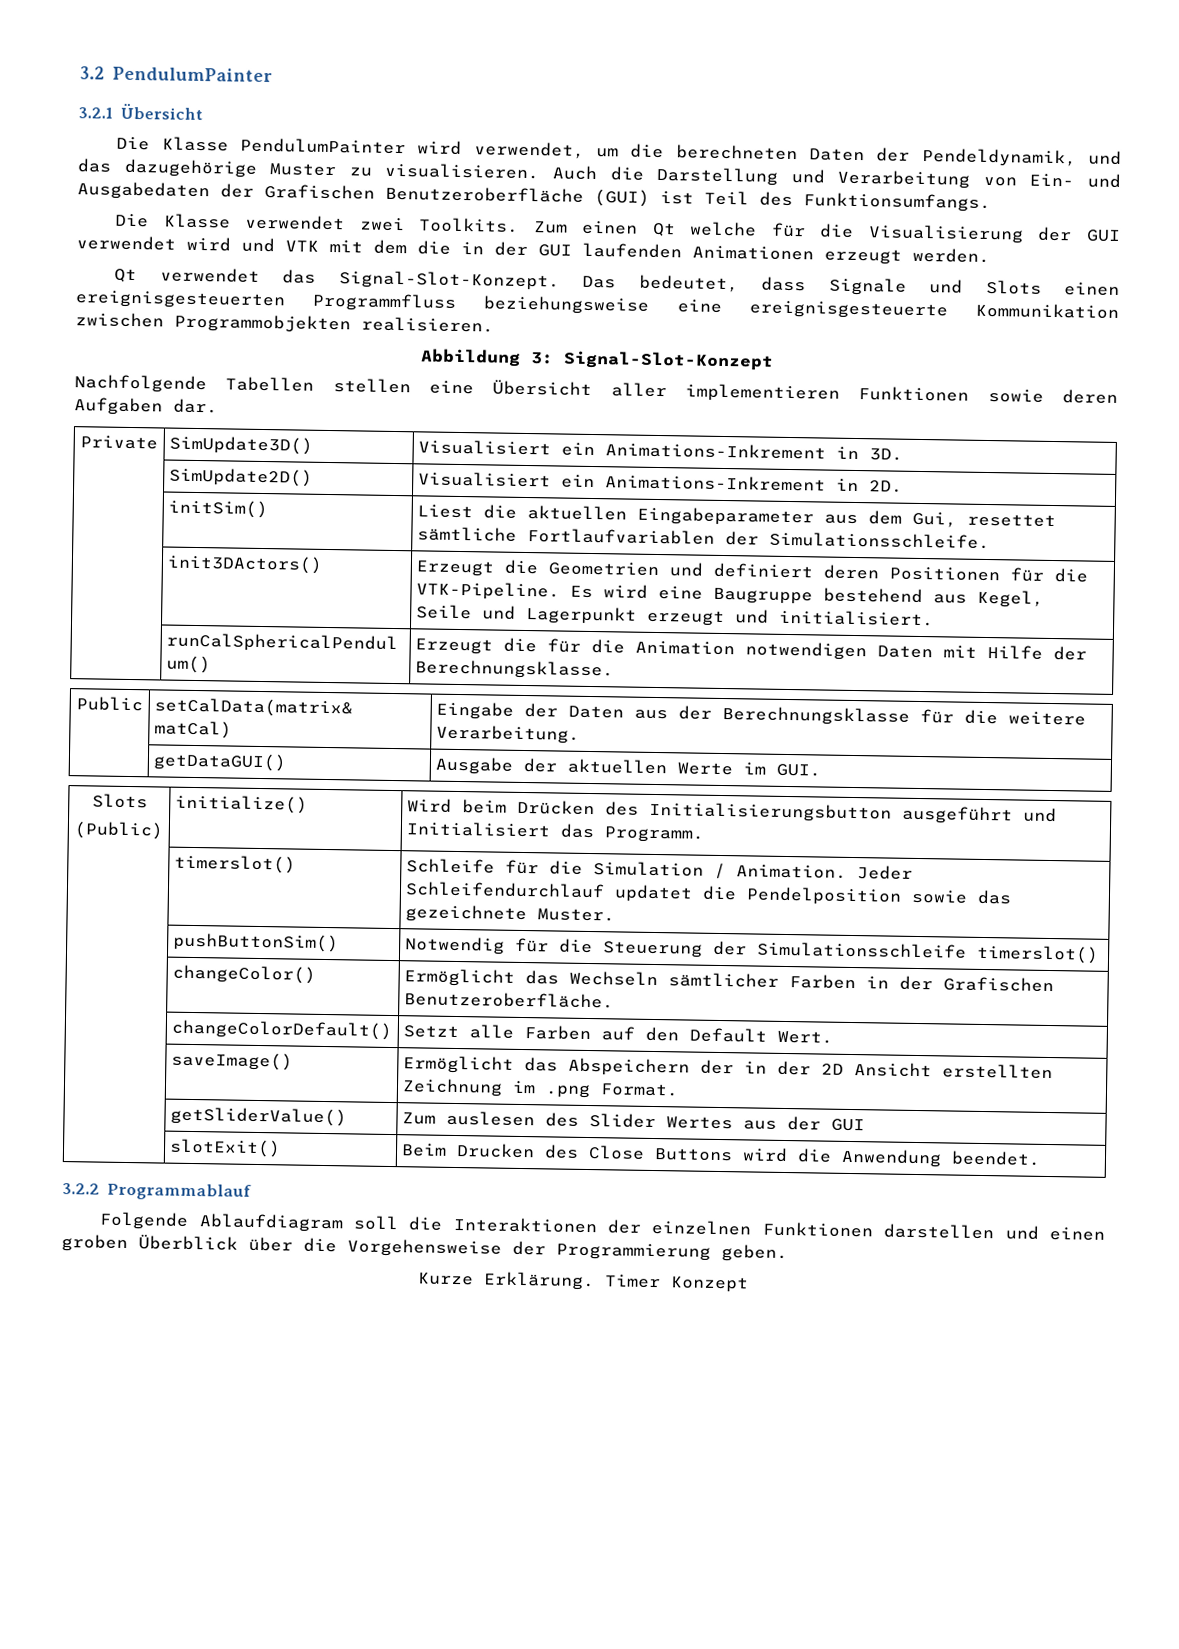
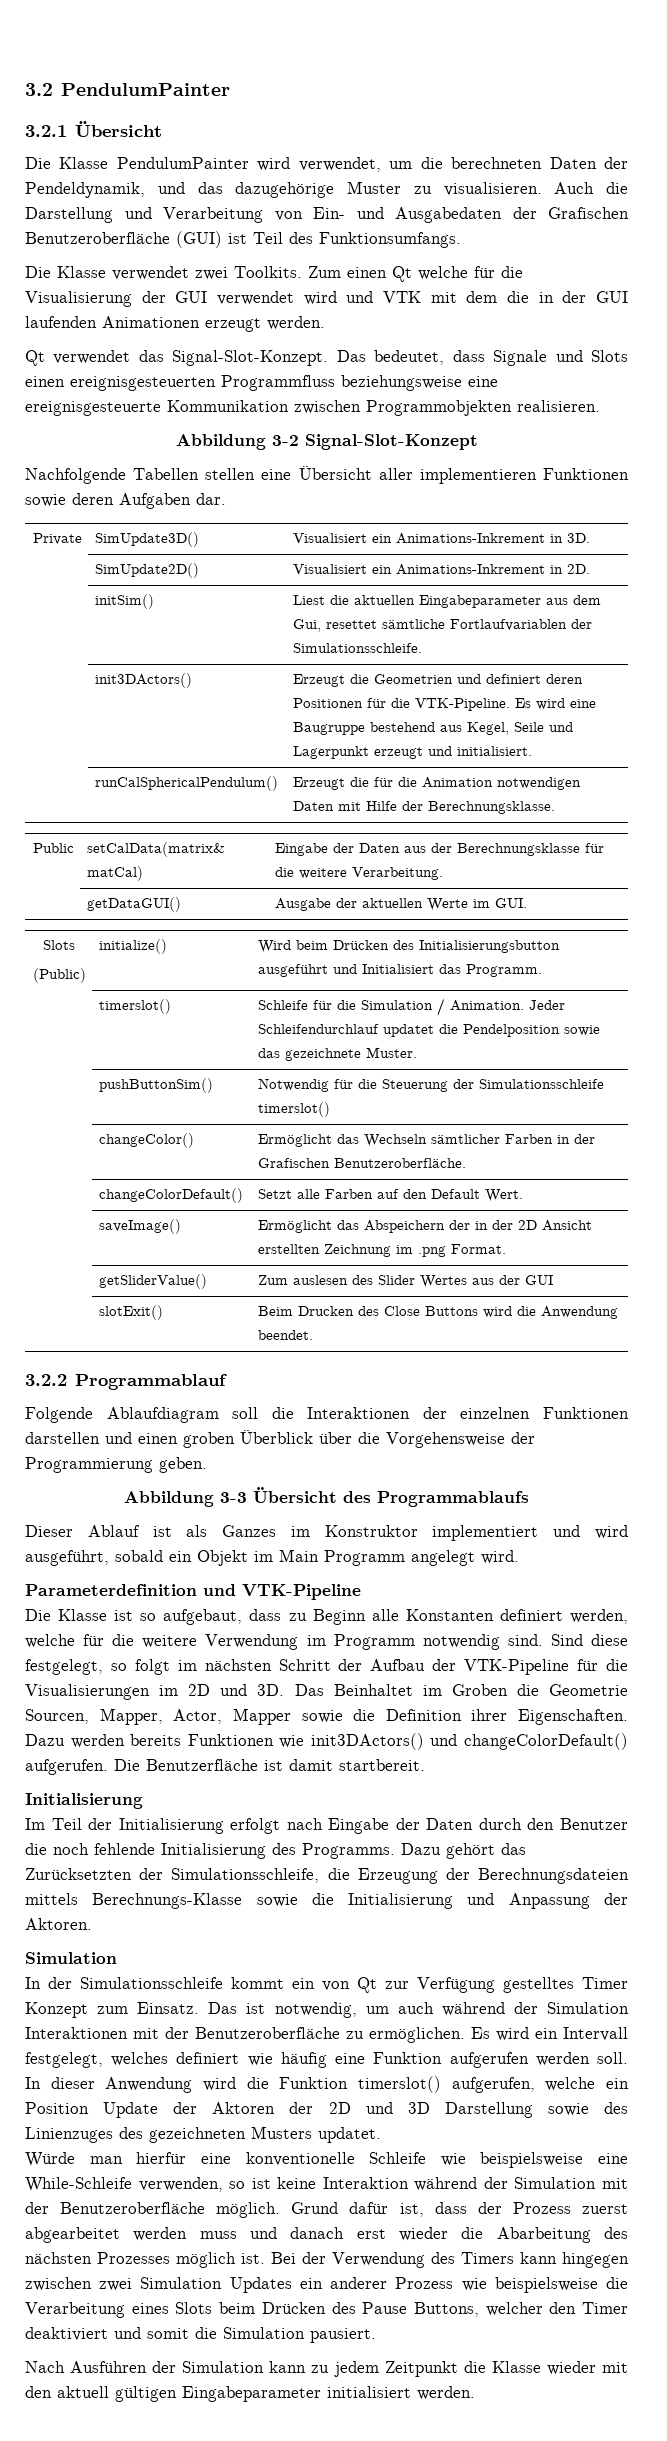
[529,352,554,365] 3: -> [271,435,299,446] 3-2
[416,1271,749,1293] Kurze Erklärung. Timer Konzept -> [124,1487,529,1507] [25,1525,628,1541] [25,1549,519,1566] [25,1584,361,1600] [25,1609,628,1625] [25,1634,629,1650] [25,1659,628,1675] [25,1684,629,1700] [25,1708,628,1725] [25,1733,628,1750] [25,1759,425,1775] [25,1793,143,1809] [25,1818,628,1834] [25,1843,526,1859] [25,1868,630,1884] [25,1893,628,1909] [25,1918,92,1930] [25,1952,117,1964] [25,1977,628,1993] [25,2002,630,2018] [25,2027,628,2043] [25,2052,628,2068] [25,2076,629,2093] [25,2102,629,2118] [25,2126,381,2143] [25,2152,628,2168] [25,2177,628,2192] [25,2202,628,2218] [25,2227,628,2243] [25,2252,629,2268] [25,2277,628,2293] [25,2302,628,2318] [25,2327,376,2343] [25,2361,628,2377] [25,2386,475,2402] Abbildung 3-3 Übersicht des Programmablaufs // Dieser Ablauf ist als Ganzes im Konstruktor implementiert und wird ausgeführt, sobald ein Objekt im Main Programm angelegt wird. // Parameterdefinition und VTK-Pipeline // Die Klasse ist so aufgebaut, dass zu Beginn alle Konstanten definiert werden, welche für die weitere Verwendung im Programm notwendig sind. Sind diese festgelegt, so folgt im nächsten Schritt der Aufbau der VTK-Pipeline für die Visualisierungen im 2D und 3D. Das Beinhaltet im Groben die Geometrie Sourcen, Mapper, Actor, Mapper sowie die Definition ihrer Eigenschaften. Dazu werden bereits Funktionen wie init3DActors() und changeColorDefault() aufgerufen. Die Benutzerfläche ist damit startbereit. // Initialisierung // Im Teil der Initialisierung erfolgt nach Eingabe der Daten durch den Benutzer die noch fehlende Initialisierung des Programms. Dazu gehört das Zurücksetzten der Simulationsschleife, die Erzeugung der Berechnungsdateien mittels Berechnungs-Klasse sowie die Initialisierung und Anpassung der Aktoren. // Simulation // In der Simulationsschleife kommt ein von Qt zur Verfügung gestelltes Timer Konzept zum Einsatz. Das ist notwendig, um auch während der Simulation Interaktionen mit der Benutzeroberfläche zu ermöglichen. Es wird ein Intervall festgelegt, welches definiert wie häufig eine Funktion aufgerufen werden soll. In dieser Anwendung wird die Funktion timerslot() aufgerufen, welche ein Position Update der Aktoren der 2D und 3D Darstellung sowie des Linienzuges des gezeichneten Musters updatet. // Würde man hierfür eine konventionelle Schleife wie beispielsweise eine While-Schleife verwenden, so ist keine Interaktion während der Simulation mit der Benutzeroberfläche möglich. Grund dafür ist, dass der Prozess zuerst abgearbeitet werden muss und danach erst wieder die Abarbeitung des nächsten Prozesses möglich ist. Bei der Verwendung des Timers kann hingegen zwischen zwei Simulation Updates ein anderer Prozess wie beispielsweise die Verarbeitung eines Slots beim Drücken des Pause Buttons, welcher den Timer deaktiviert und somit die Simulation pausiert. // Nach Ausführen der Simulation kann zu jedem Zeitpunkt die Klasse wieder mit den aktuell gültigen Eingabeparameter initialisiert werden.

